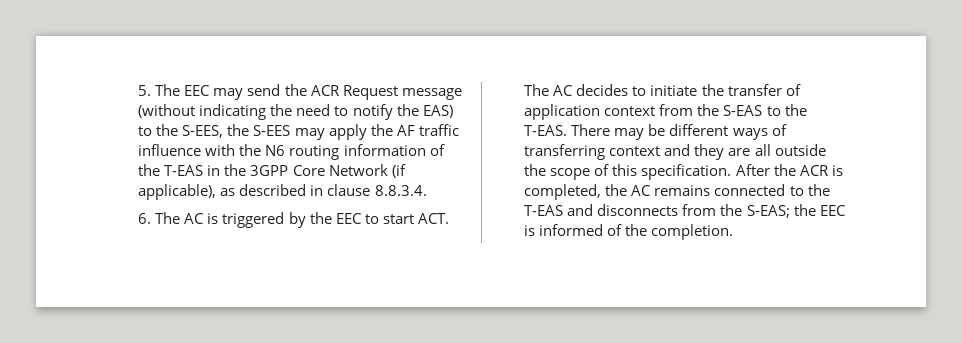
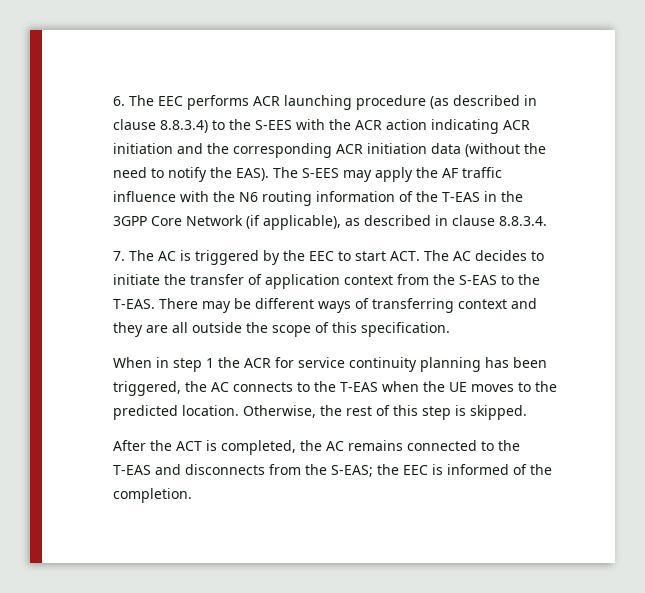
[138,85,152,96] 5. -> [112,96,125,106] 6.
[213,84,462,100] [138,104,267,120] may send the ACR Request message (without indicating -> [186,95,537,110] [112,119,530,134] [112,143,520,158] performs ACR launching procedure (as described in clause 8.8.3.4) to the S-EES with the ACR action indicating ACR initiation and the corresponding ACR initiation data (without
[422,105,453,118] [138,124,250,138] EAS) to the S-EES, the -> [235,167,298,181] EAS). The
[138,213,152,224] 6. -> [112,251,125,261] 7.
(732, 172) none -> [112,357,547,372] [112,381,557,396] [112,405,527,420] // When in step 1 the ACR for service continuity planning has been triggered, the AC connects to the T-EAS when the UE moves to the predicted location. Otherwise, the rest of this step is skipped. //
[799,165,829,176] ACR -> [175,441,202,451] ACT

